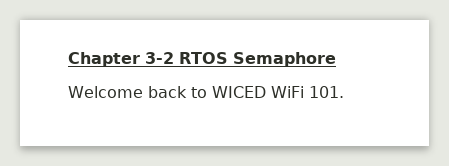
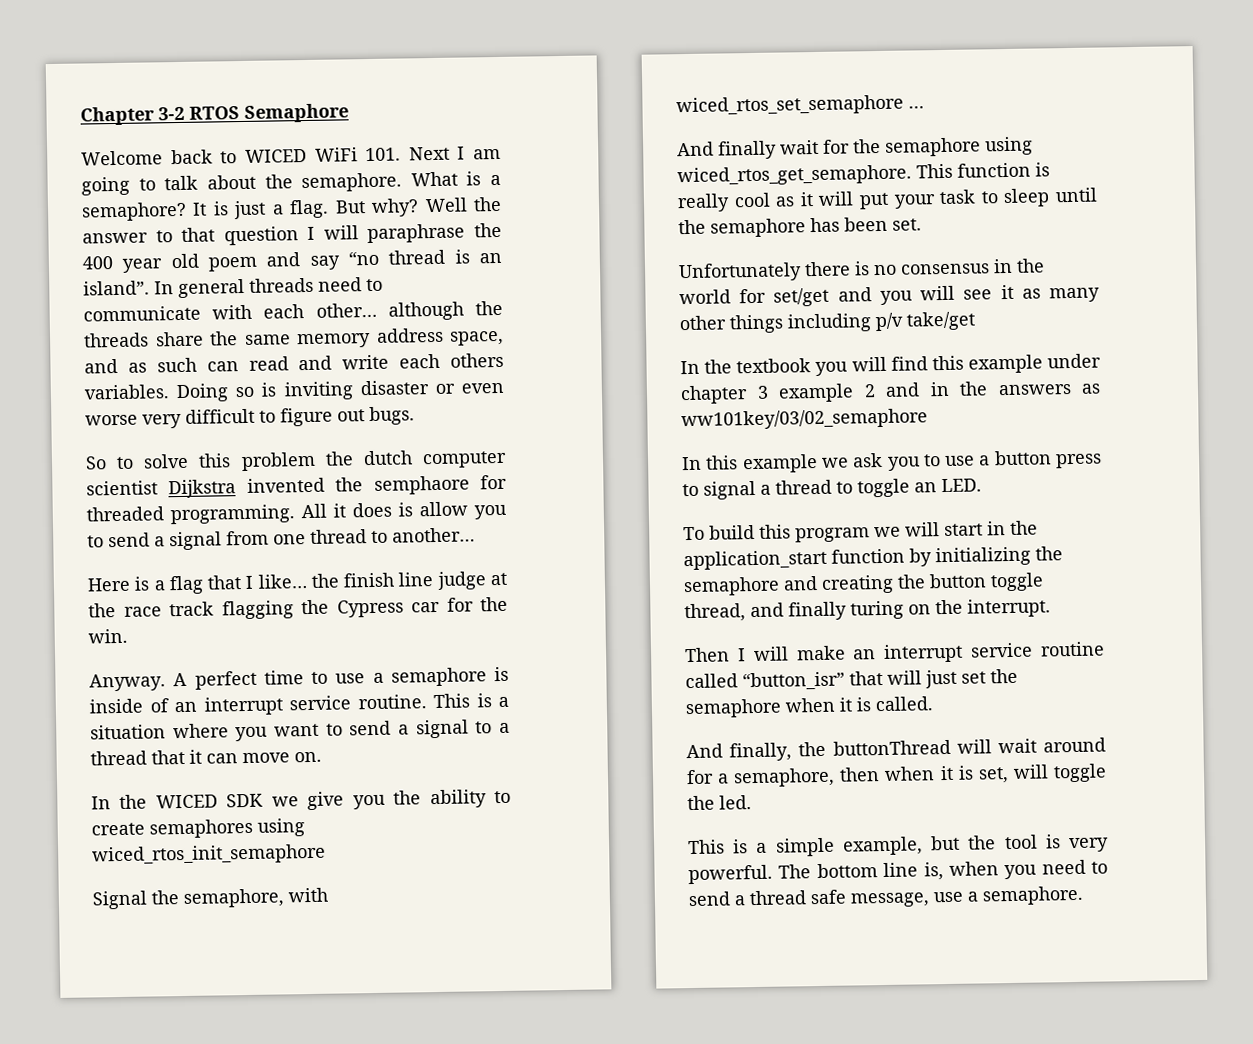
(344, 92) none -> [408,146,501,161] [81,171,501,196] [81,196,503,222] [82,222,502,246] [82,249,502,273] [83,277,383,299] [83,300,503,322] [83,327,504,349] [84,352,504,374] [84,380,505,403] [85,406,415,429] [85,450,507,472] [86,474,507,499] [86,501,507,525] [87,527,475,551] [87,571,507,595] [88,596,508,620] [88,628,128,644] [89,666,509,692] [89,693,509,716] [90,719,511,742] [90,749,322,766] [91,789,512,811] [91,818,305,839] [92,843,326,866] [92,887,328,910] [676,94,924,117] [677,136,1033,160] [677,162,1050,187] [677,187,1098,213] [678,216,922,238] [678,258,1045,283] [679,284,1100,307] [679,311,976,334] [680,353,1101,377] [680,381,1101,405] [681,408,928,431] [681,450,1102,474] [682,478,982,500] [683,520,1038,543] [683,546,1063,571] [683,572,1044,597] [684,598,1051,623] [684,641,1105,663] [685,668,1018,691] [685,696,933,719] [686,737,1106,762] [686,763,1107,788] [687,795,752,811] [688,834,1109,857] [688,859,1108,885] [688,885,1084,908] Next I am going to talk about the semaphore. What is a semaphore? It is just a flag. But why? Well the answer to that question I will paraphrase the 400 year old poem and say “no thread is an island”. In general threads need to communicate with each other… although the threads share the same memory address space, and as such can read and write each others variables. Doing so is inviting disaster or even worse very difficult to figure out bugs. // So to solve this problem the dutch computer scientist Dijkstra invented the semphaore for threaded programming. All it does is allow you to send a signal from one thread to another… // Here is a flag that I like… the finish line judge at the race track flagging the Cypress car for the win. // Anyway. A perfect time to use a semaphore is inside of an interrupt service routine. This is a situation where you want to send a signal to a thread that it can move on. // In the WICED SDK we give you the ability to create semaphores using wiced_rtos_init_semaphore // Signal the semaphore, with wiced_rtos_set_semaphore … // And finally wait for the semaphore using wiced_rtos_get_semaphore. This function is really cool as it will put your task to sleep until the semaphore has been set. // Unfortunately there is no consensus in the world for set/get and you will see it as many other things including p/v take/get // In the textbook you will find this example under chapter 3 example 2 and in the answers as ww101key/03/02_semaphore // In this example we ask you to use a button press to signal a thread to toggle an LED. // To build this program we will start in the application_start function by initializing the semaphore and creating the button toggle thread, and finally turing on the interrupt. // Then I will make an interrupt service routine called “button_isr” that will just set the semaphore when it is called. // And finally, the buttonThread will wait around for a semaphore, then when it is set, will toggle the led. // This is a simple example, but the tool is very powerful. The bottom line is, when you need to send a thread safe message, use a semaphore.

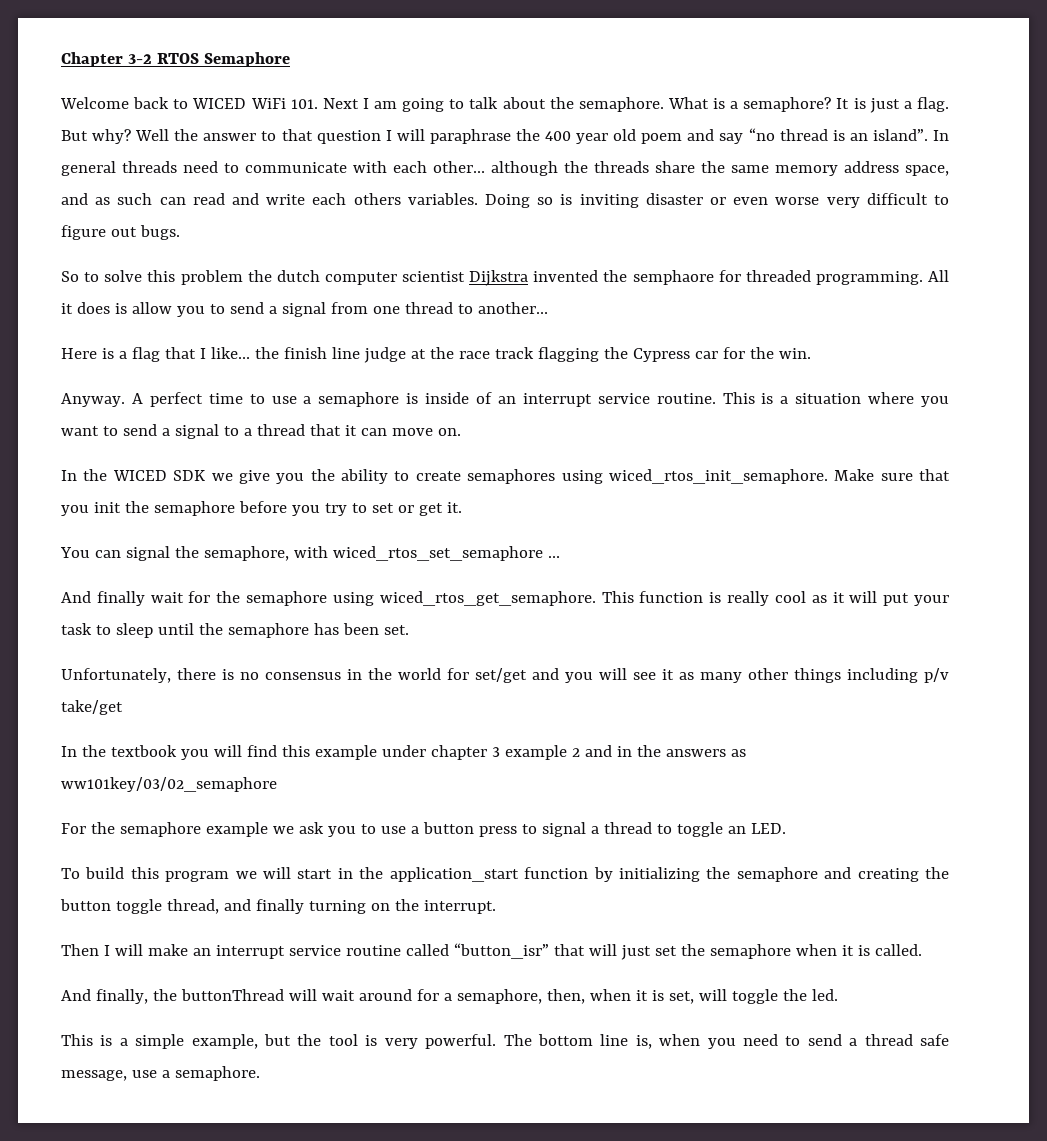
[92,843,326,866] [92,890,148,910] wiced_rtos_init_semaphore // Signal -> [608,469,950,484] [61,501,462,516] [60,546,170,561] wiced_rtos_init_semaphore. Make sure that you init the semaphore before you try to set or get it. // You can signal
[678,262,802,283] Unfortunately -> [61,668,171,683] Unfortunately,
[681,455,739,471] In this -> [61,822,201,837] For the semaphore
[850,600,904,620] turing -> [308,900,366,914] turning
[839,767,881,782] then -> [546,989,585,1004] then,

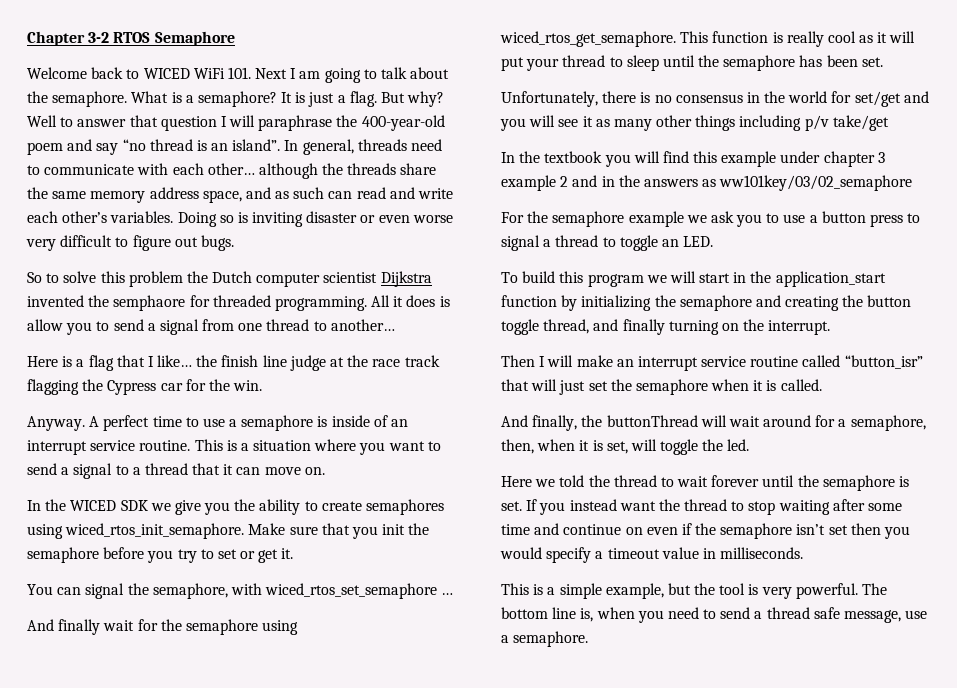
[174,129,277,141] the answer to -> [60,117,127,127] to answer
[545,129,637,144] 400 year old -> [361,115,445,131] 400-year-old
[61,161,116,176] general -> [302,139,354,155] general,
[353,193,401,205] others -> [62,211,108,223] other’s
[276,270,320,282] dutch -> [212,271,253,283] Dutch
[61,623,92,635] task -> [562,55,606,67] thread
(838, 995) none -> [501,475,910,491] [501,499,903,515] [501,523,911,539] [500,547,804,563] // Here we told the thread to wait forever until the semaphore is set. If you instead want the thread to stop waiting after some time and continue on even if the semaphore isn’t set then you would specify a timeout value in milliseconds.

